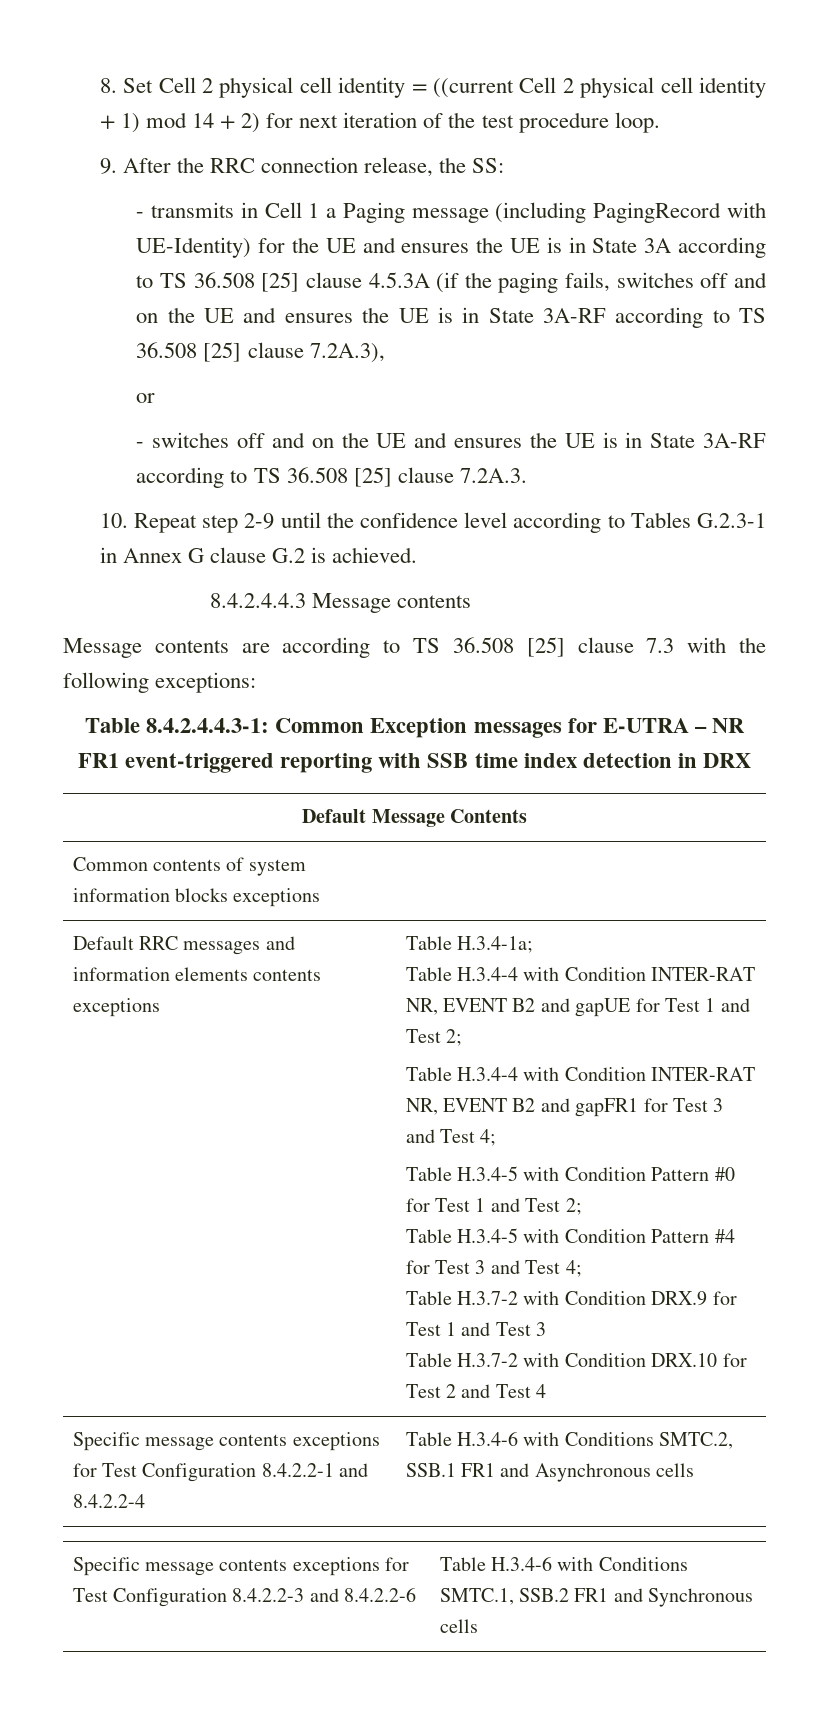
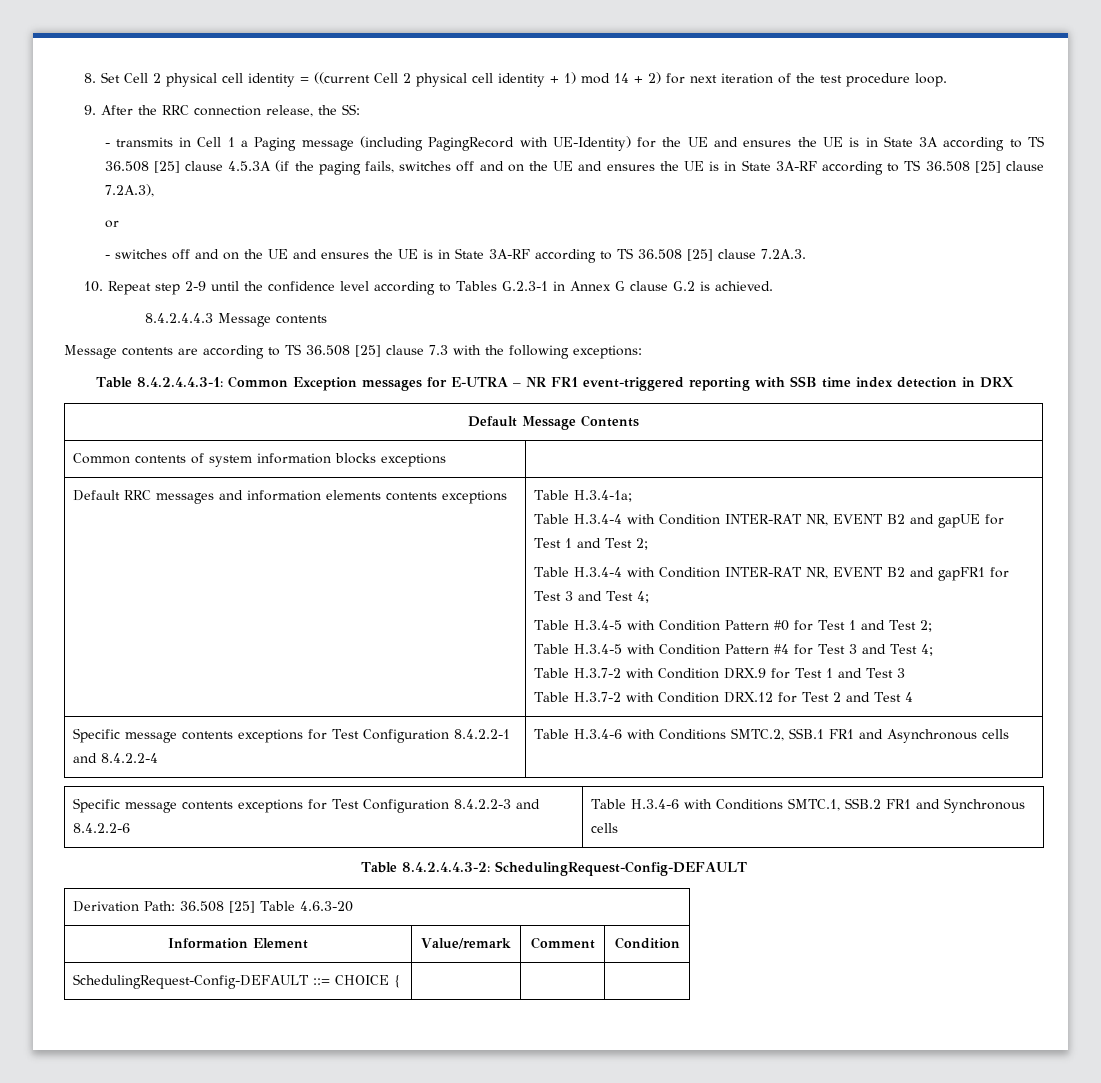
[651,1353,718,1367] DRX.10 -> [724,692,774,703] DRX.12
(478, 1626) none -> [361,861,747,876] [73,901,354,913] [168,938,308,949] [421,938,512,949] [530,937,595,949] [614,937,680,949] [73,974,402,989] // Table 8.4.2.4.4.3-2: SchedulingRequest-Config-DEFAULT // Derivation Path: 36.508 [25] Table 4.6.3-20 // Information Element | Value/remark | Comment | Condition // SchedulingRequest-Config-DEFAULT ::= CHOICE { | | |

